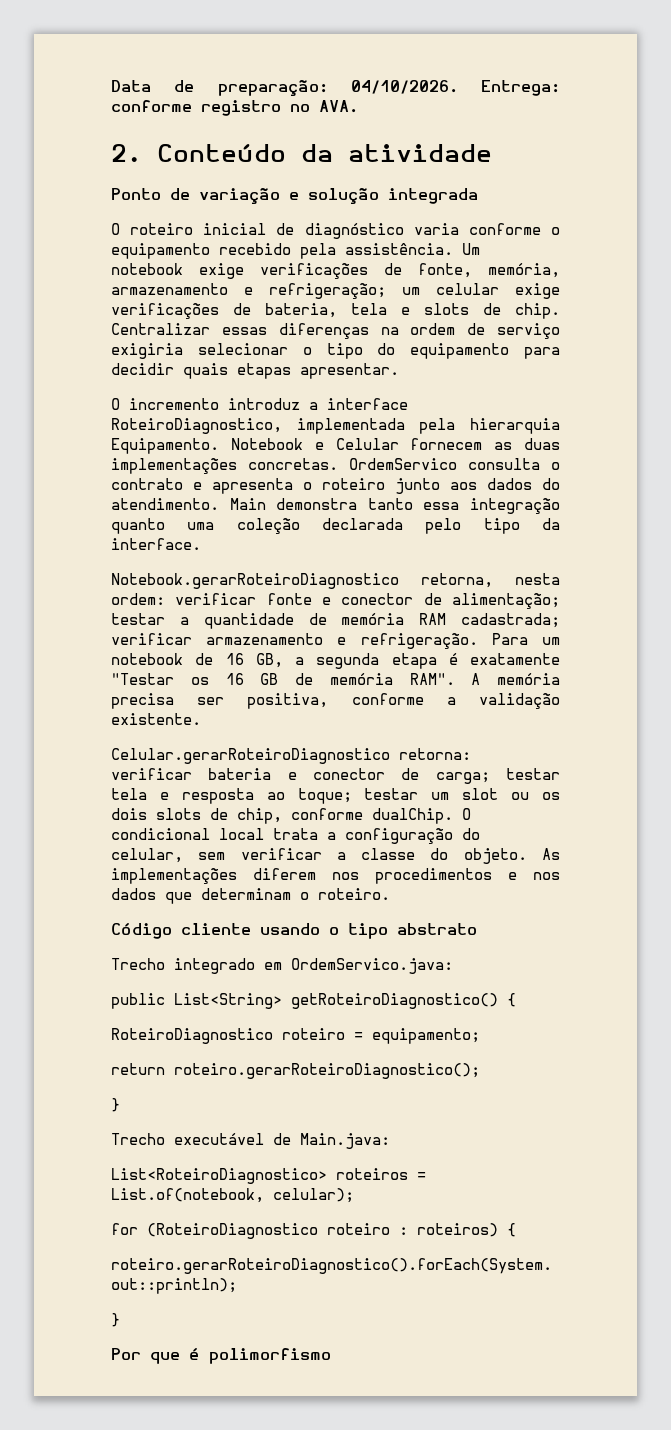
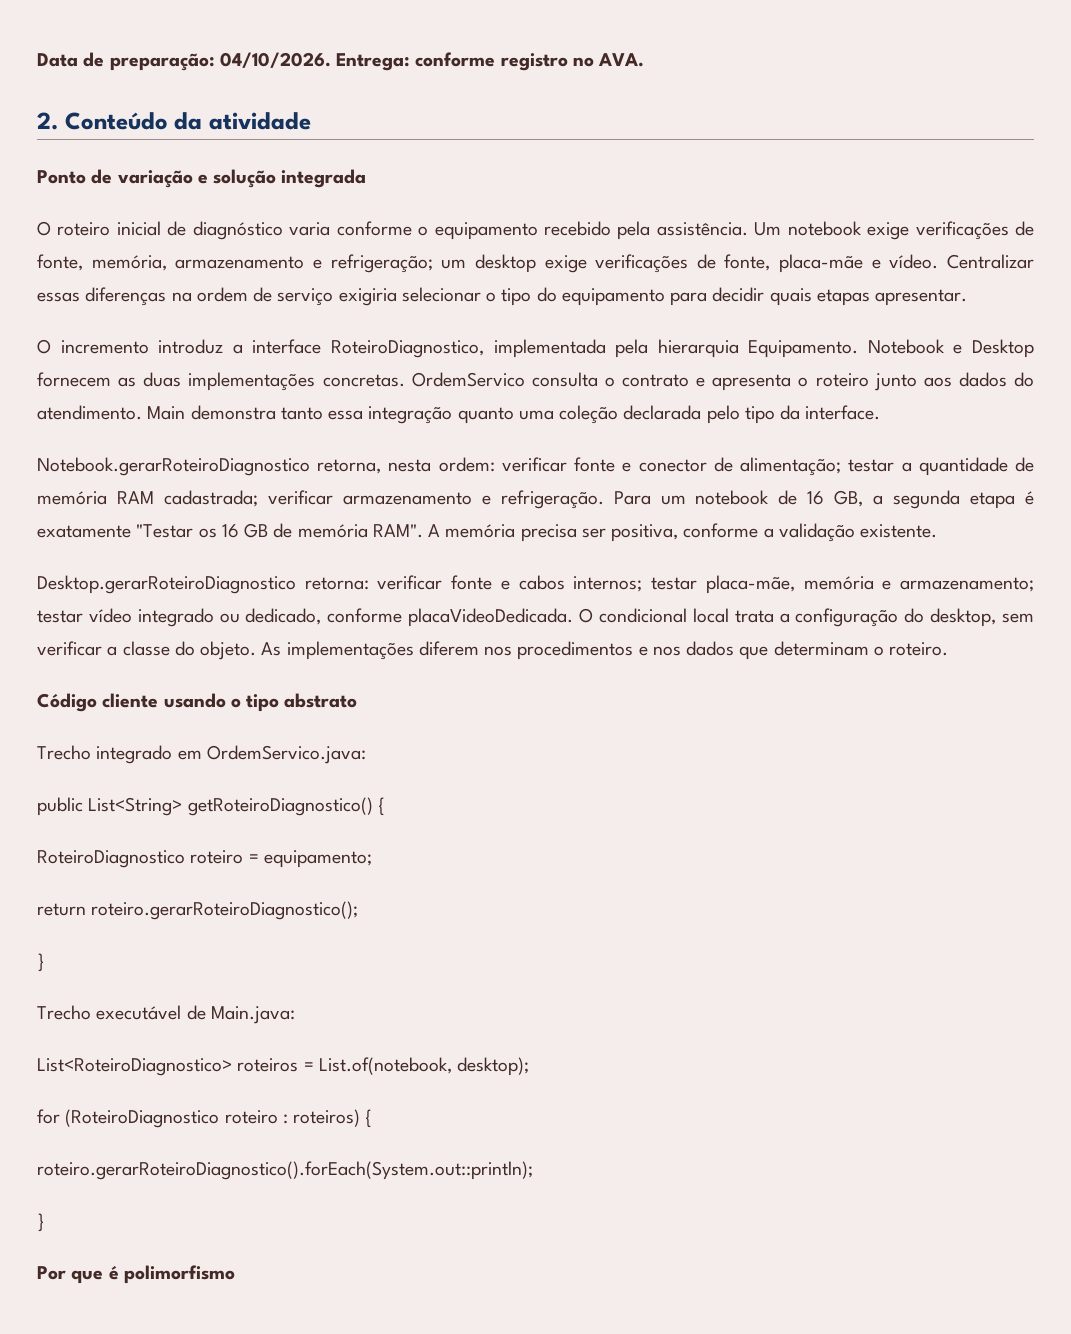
[436,283,560,299] [111,303,560,319] celular exige verificações de bateria, tela e slots de chip. -> [474,254,939,273] desktop exige verificações de fonte, placa-mãe e vídeo.
[335,438,399,450] Celular -> [972,339,1035,358] Desktop
[111,748,390,764] Celular.gerarRoteiroDiagnostico -> [37,575,296,594] Desktop.gerarRoteiroDiagnostico
[208,768,560,784] [111,788,561,804] [111,808,453,824] bateria e conector de carga; testar tela e resposta ao toque; testar um slot ou os dois slots de chip, conforme dualChip. -> [451,575,1035,594] [37,608,574,627] fonte e cabos internos; testar placa-mãe, memória e armazenamento; testar vídeo integrado ou dedicado, conforme placaVideoDedicada.
[111,848,183,863] celular, -> [930,608,997,627] desktop,
[273,1188,354,1203] celular); -> [457,1057,530,1076] desktop);

